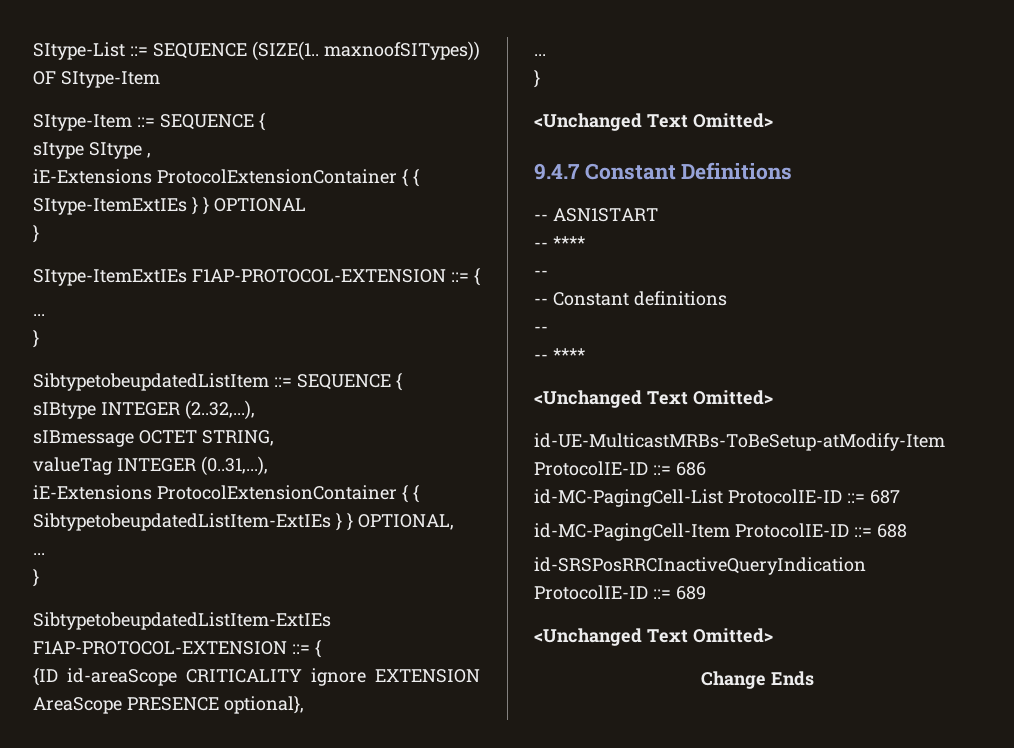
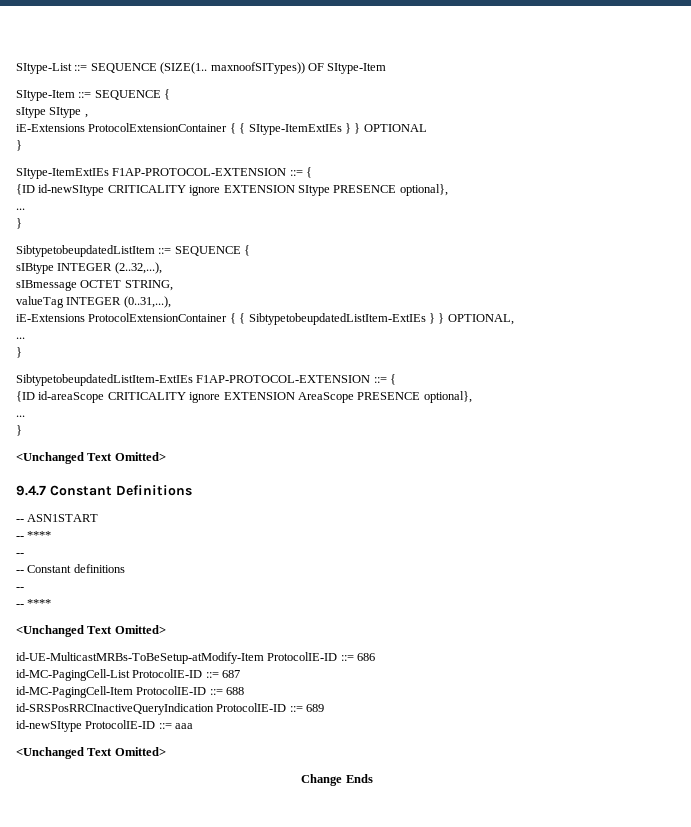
(480, 276) none -> [16,184,448,196] // {ID id-newSItype CRITICALITY ignore EXTENSION SItype PRESENCE optional},
(706, 593) none -> [16,720,194,732] // id-newSItype ProtocolIE-ID ::= aaa

